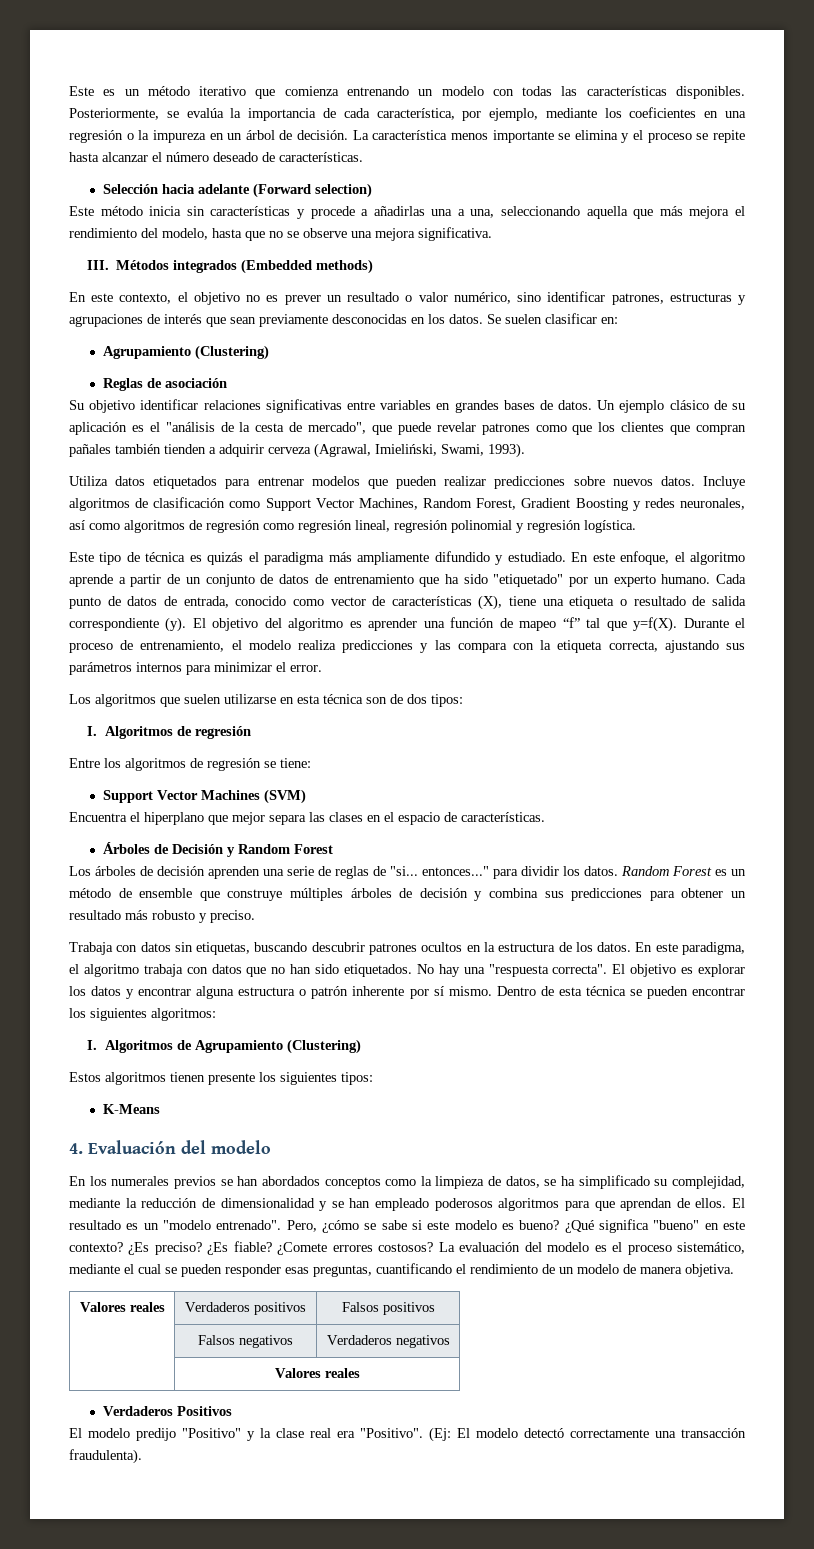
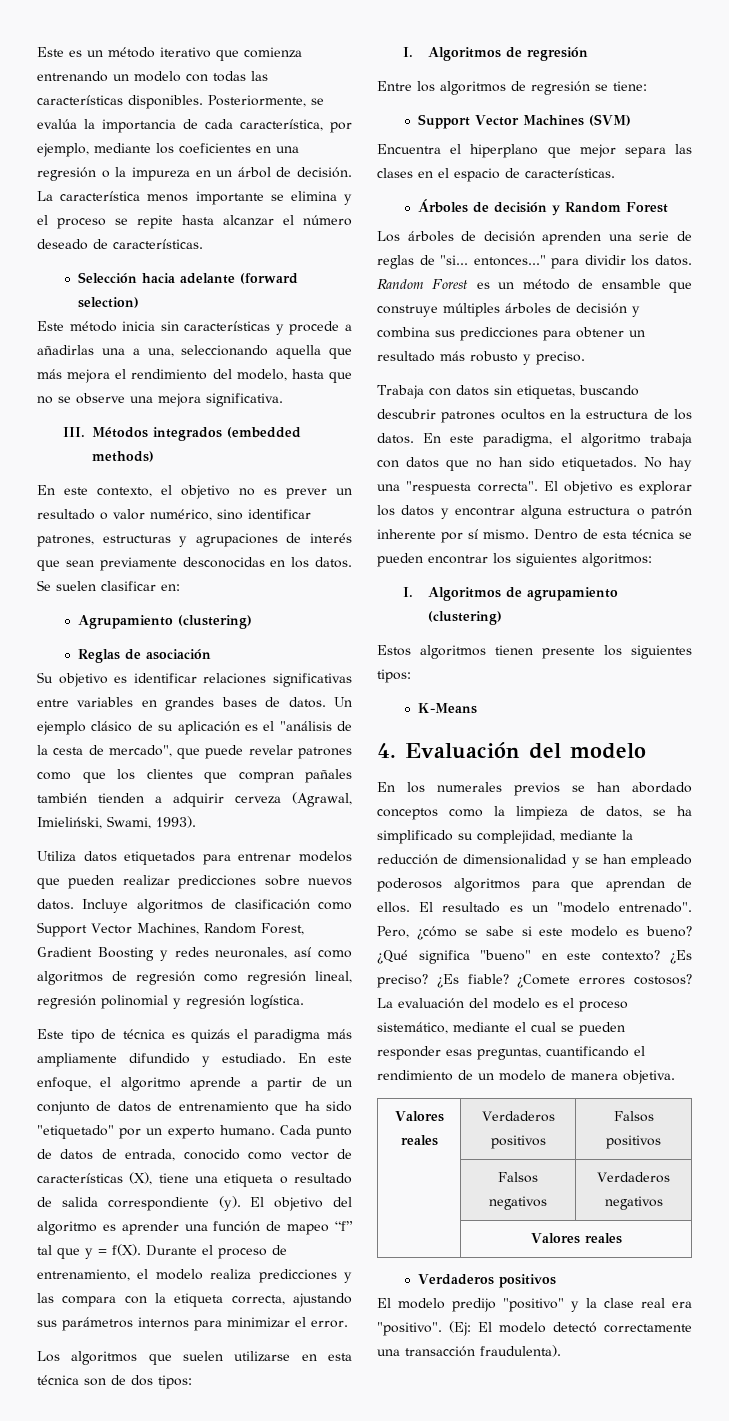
[252,183,311,198] (Forward -> [239,273,298,284] (forward
[241,259,313,274] (Embedded -> [226,427,301,438] (embedded
[194,345,269,360] (Clustering) -> [177,615,252,629] (clustering)
(136, 406) none -> [114,676,128,683] es
[633,617,678,632] y=f(X). -> [85,1244,141,1259] y = f(X).
[171,844,223,854] Decisión -> [493,202,547,213] decisión
[139,888,193,898] ensemble -> [601,279,661,289] ensamble
[194,1039,361,1054] Agrupamiento (Clustering) -> [527,587,619,601] [428,611,503,625] agrupamiento (clustering)
[261,1176,320,1186] abordados -> [632,782,692,793] abordado
[176,1406,232,1416] Positivos -> [498,1274,556,1288] positivos
[182,1428,241,1438] "Positivo" -> [503,1298,564,1312] "positivo"
[360,1428,423,1438] "Positivo". -> [377,1322,442,1336] "positivo".

